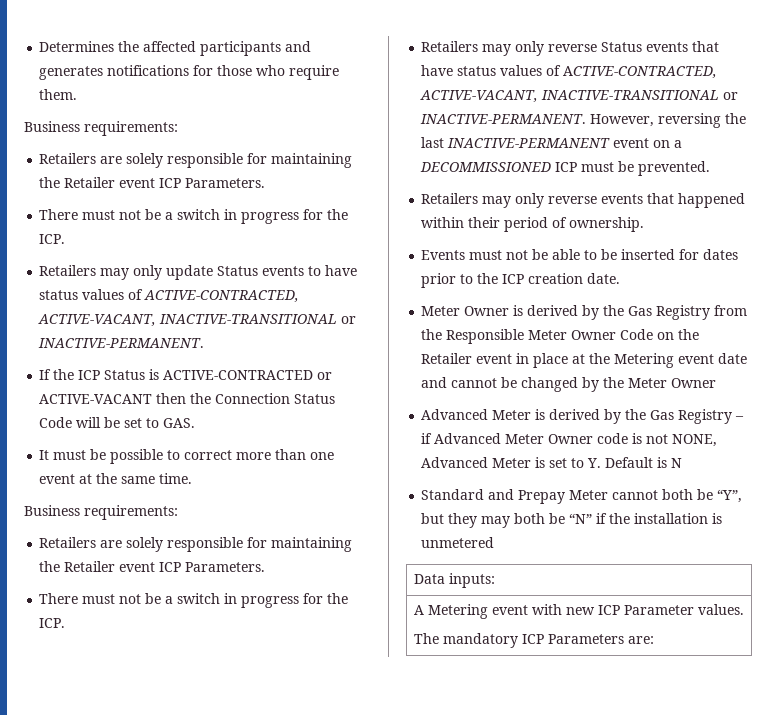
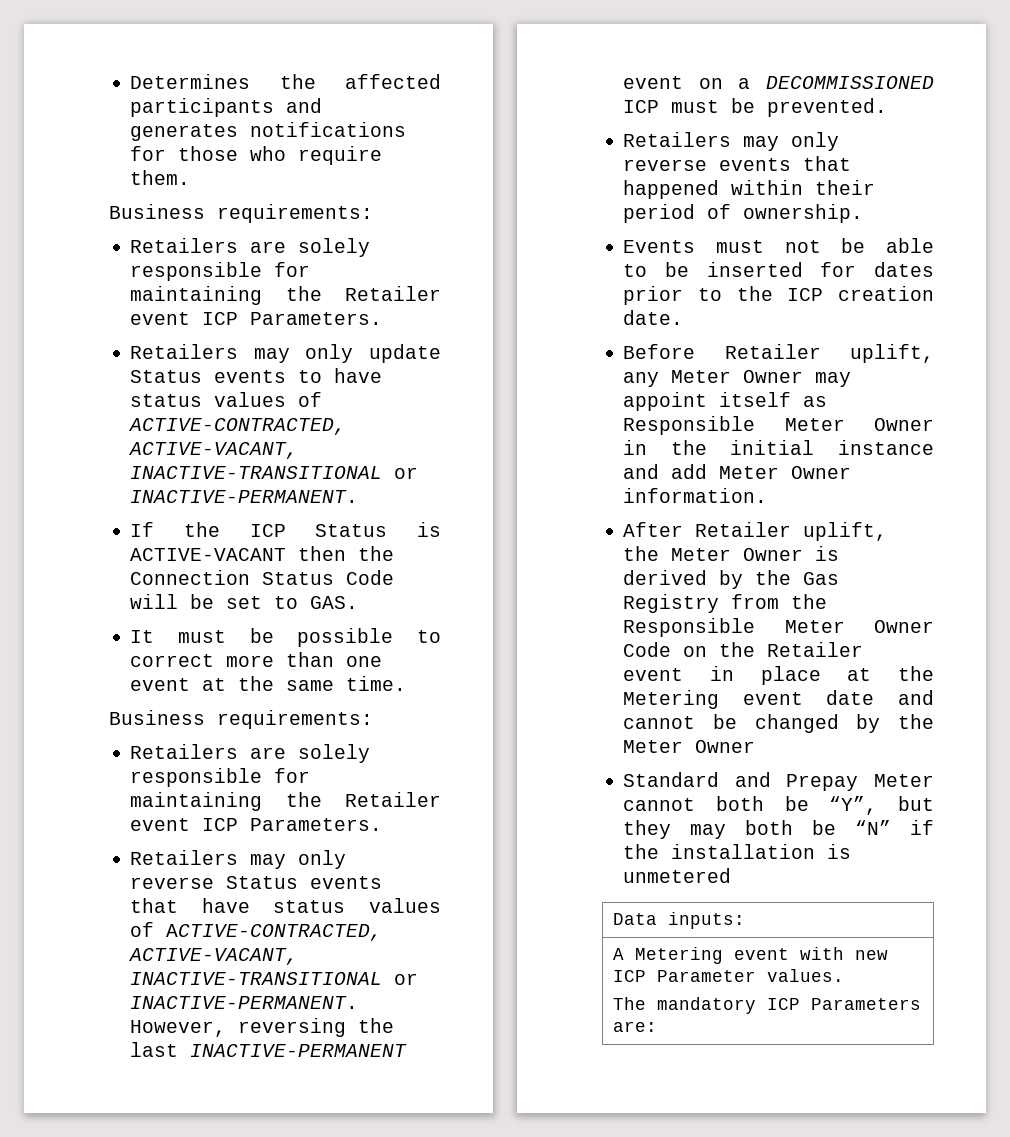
[39,209,349,224] [39,234,66,244] // There must not be a switch in progress for the ICP. -> (383, 318) none
[163,370,333,380] ACTIVE-CONTRACTED or -> (441, 529) none
[39,593,349,608] [39,618,66,628] // There must not be a switch in progress for the ICP. -> (383, 824) none
(621, 278) none -> [623,344,934,363] [623,370,852,387] [623,392,828,411] [623,416,934,435] [623,440,934,455] [623,464,852,479] [623,488,768,503] [623,522,888,541] [623,546,660,561] Before Retailer uplift, any Meter Owner may appoint itself as Responsible Meter Owner in the initial instance and add Meter Owner information. // After Retailer uplift, the
[421,409,745,424] [421,433,718,447] [421,457,683,468] // Advanced Meter is derived by the Gas Registry – if Advanced Meter Owner code is not NONE, Advanced Meter is set to Y. Default is N -> (756, 746) none

